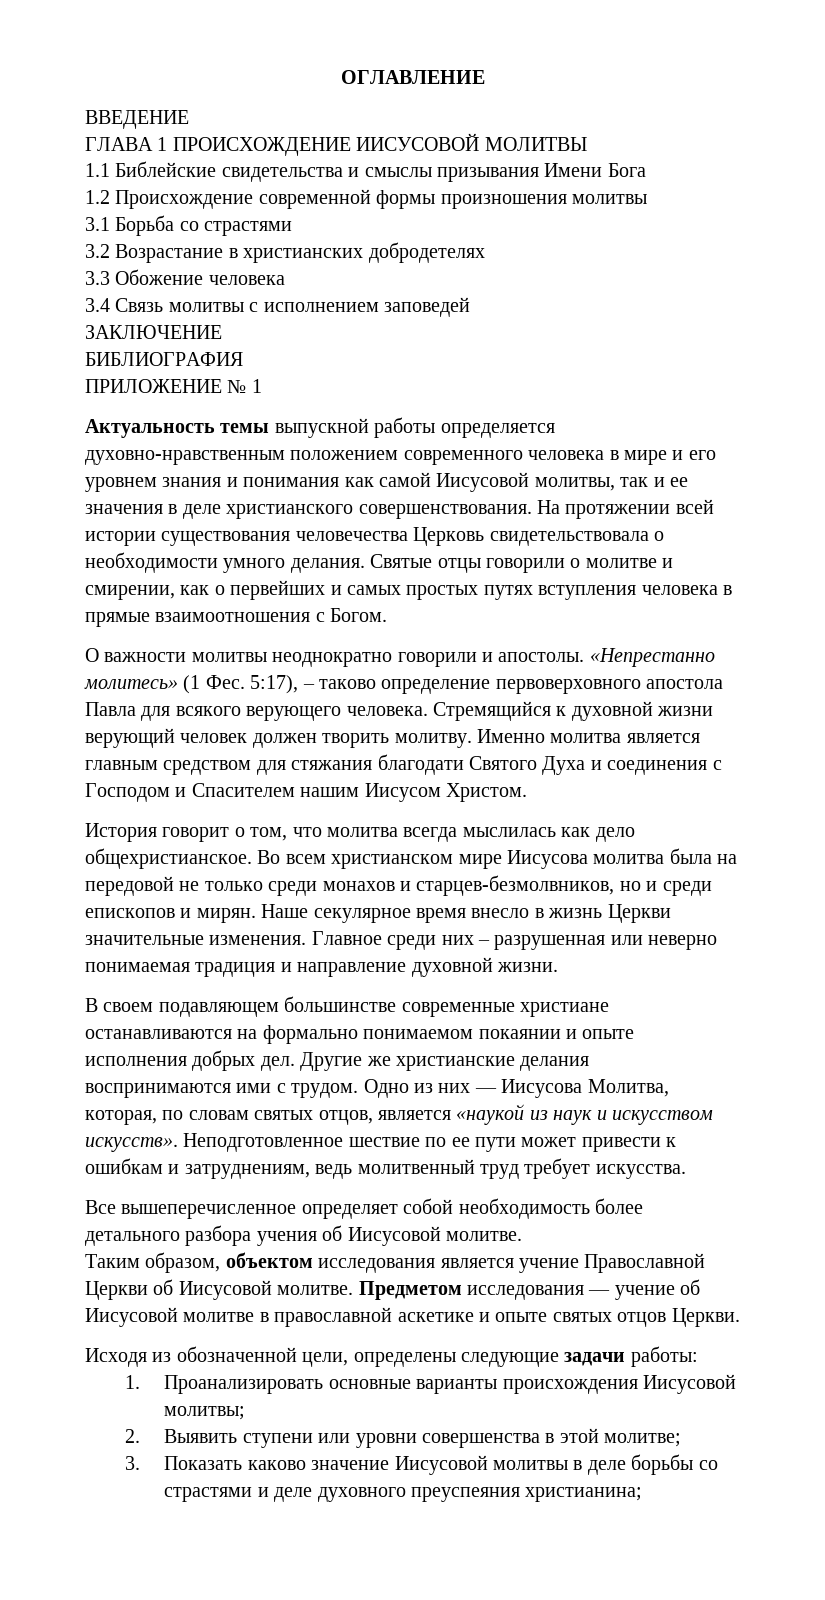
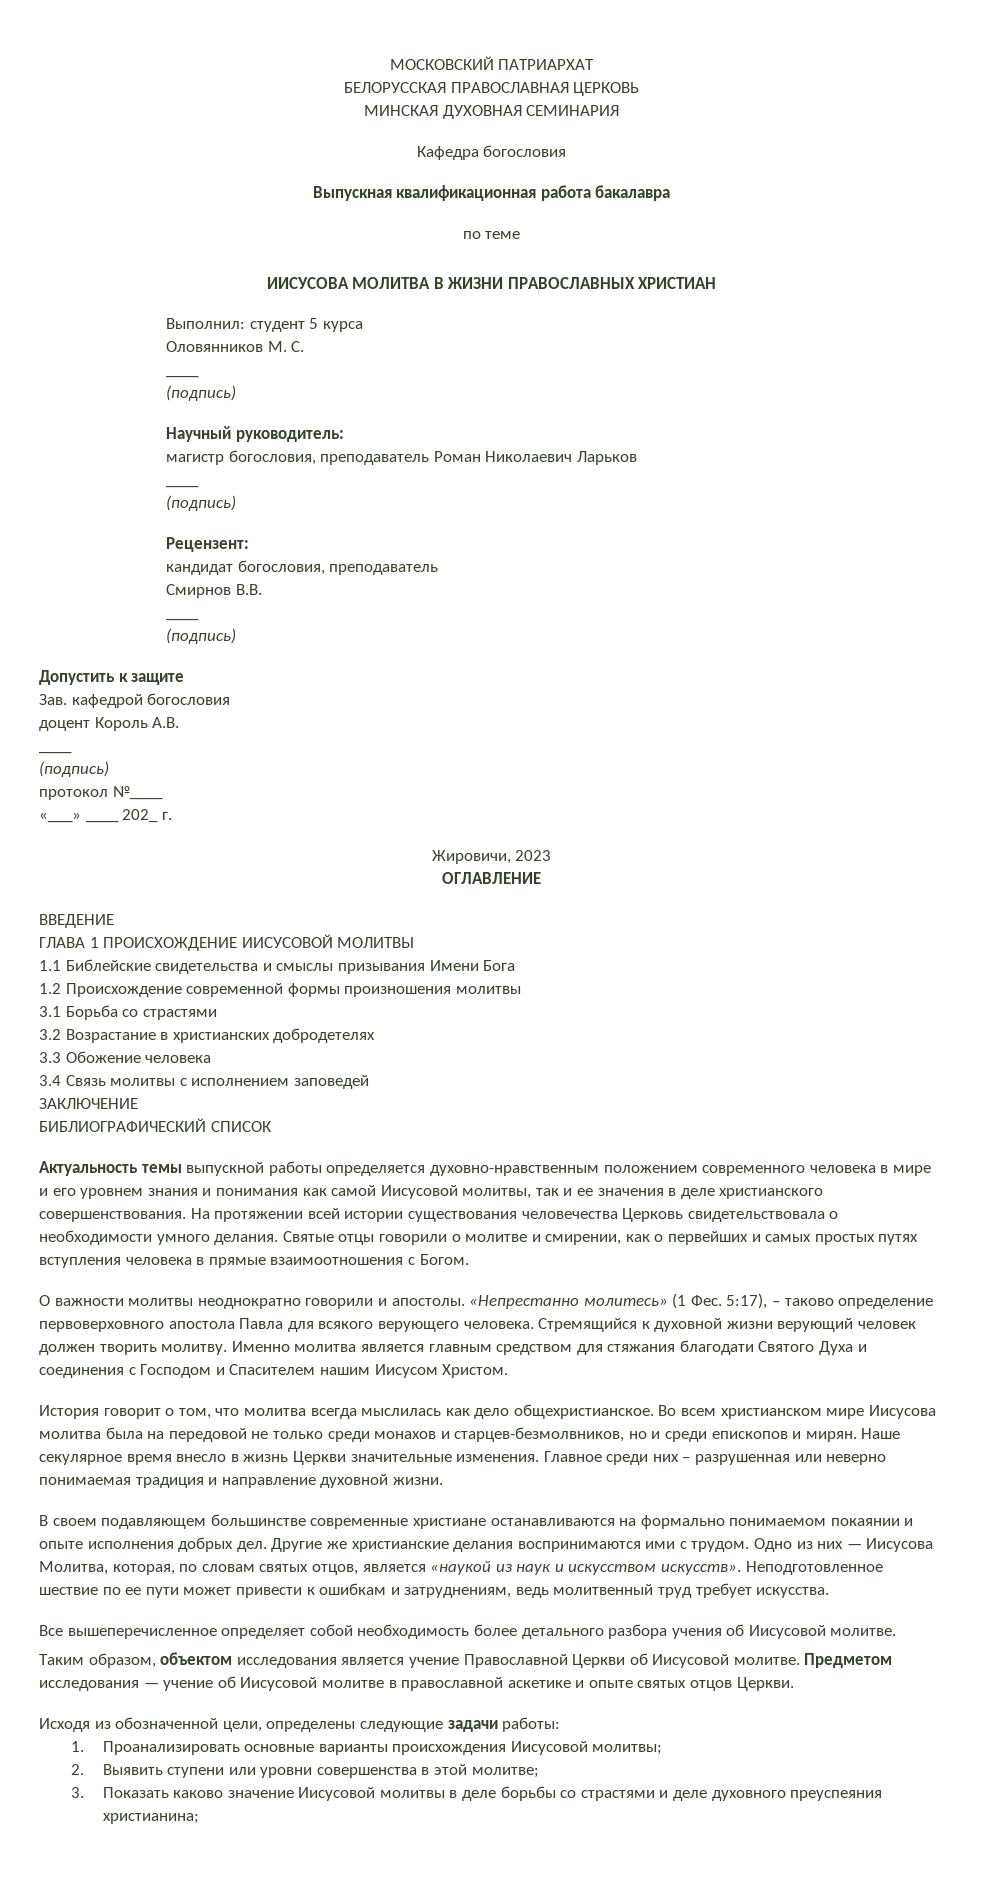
(340, 77) none -> [389,56,595,70] [343,82,640,96] [363,105,620,119] [416,145,567,160] [312,185,671,201] [462,231,521,239] [266,277,717,289] [166,318,363,332] [166,341,305,352] [166,375,200,378] [166,385,237,401] [166,426,344,442] [166,450,638,465] [166,485,200,488] [166,495,237,511] [166,537,250,552] [166,560,439,575] [166,584,262,598] [166,618,200,621] [166,628,237,644] [39,670,185,685] [39,693,231,708] [39,717,180,731] [39,751,72,754] [39,761,109,777] [39,786,163,800] [39,809,172,823] [431,850,552,864] МОСКОВСКИЙ ПАТРИАРХАТ // БЕЛОРУССКАЯ ПРАВОСЛАВНАЯ ЦЕРКОВЬ // МИНСКАЯ ДУХОВНАЯ СЕМИНАРИЯ // Кафедра богословия // Выпускная квалификационная работа бакалавра // по теме // ИИСУСОВА МОЛИТВА В ЖИЗНИ ПРАВОСЛАВНЫХ ХРИСТИАН // Выполнил: студент 5 курса // Оловянников М. С. // ____ // (подпись) // Научный руководитель: // магистр богословия, преподаватель Роман Николаевич Ларьков // ____ // (подпись) // Рецензент: // кандидат богословия, преподаватель // Смирнов В.В. // ____ // (подпись) // Допустить к защите // Зав. кафедрой богословия // доцент Король А.В. // ____ // (подпись) // протокол №____ // «___» ____ 202_ г. // Жировичи, 2023 //
[85,352,243,366] [85,379,262,393] БИБЛИОГРАФИЯ // ПРИЛОЖЕНИЕ № 1 -> [39,1118,272,1132] БИБЛИОГРАФИЧЕСКИЙ СПИСОК

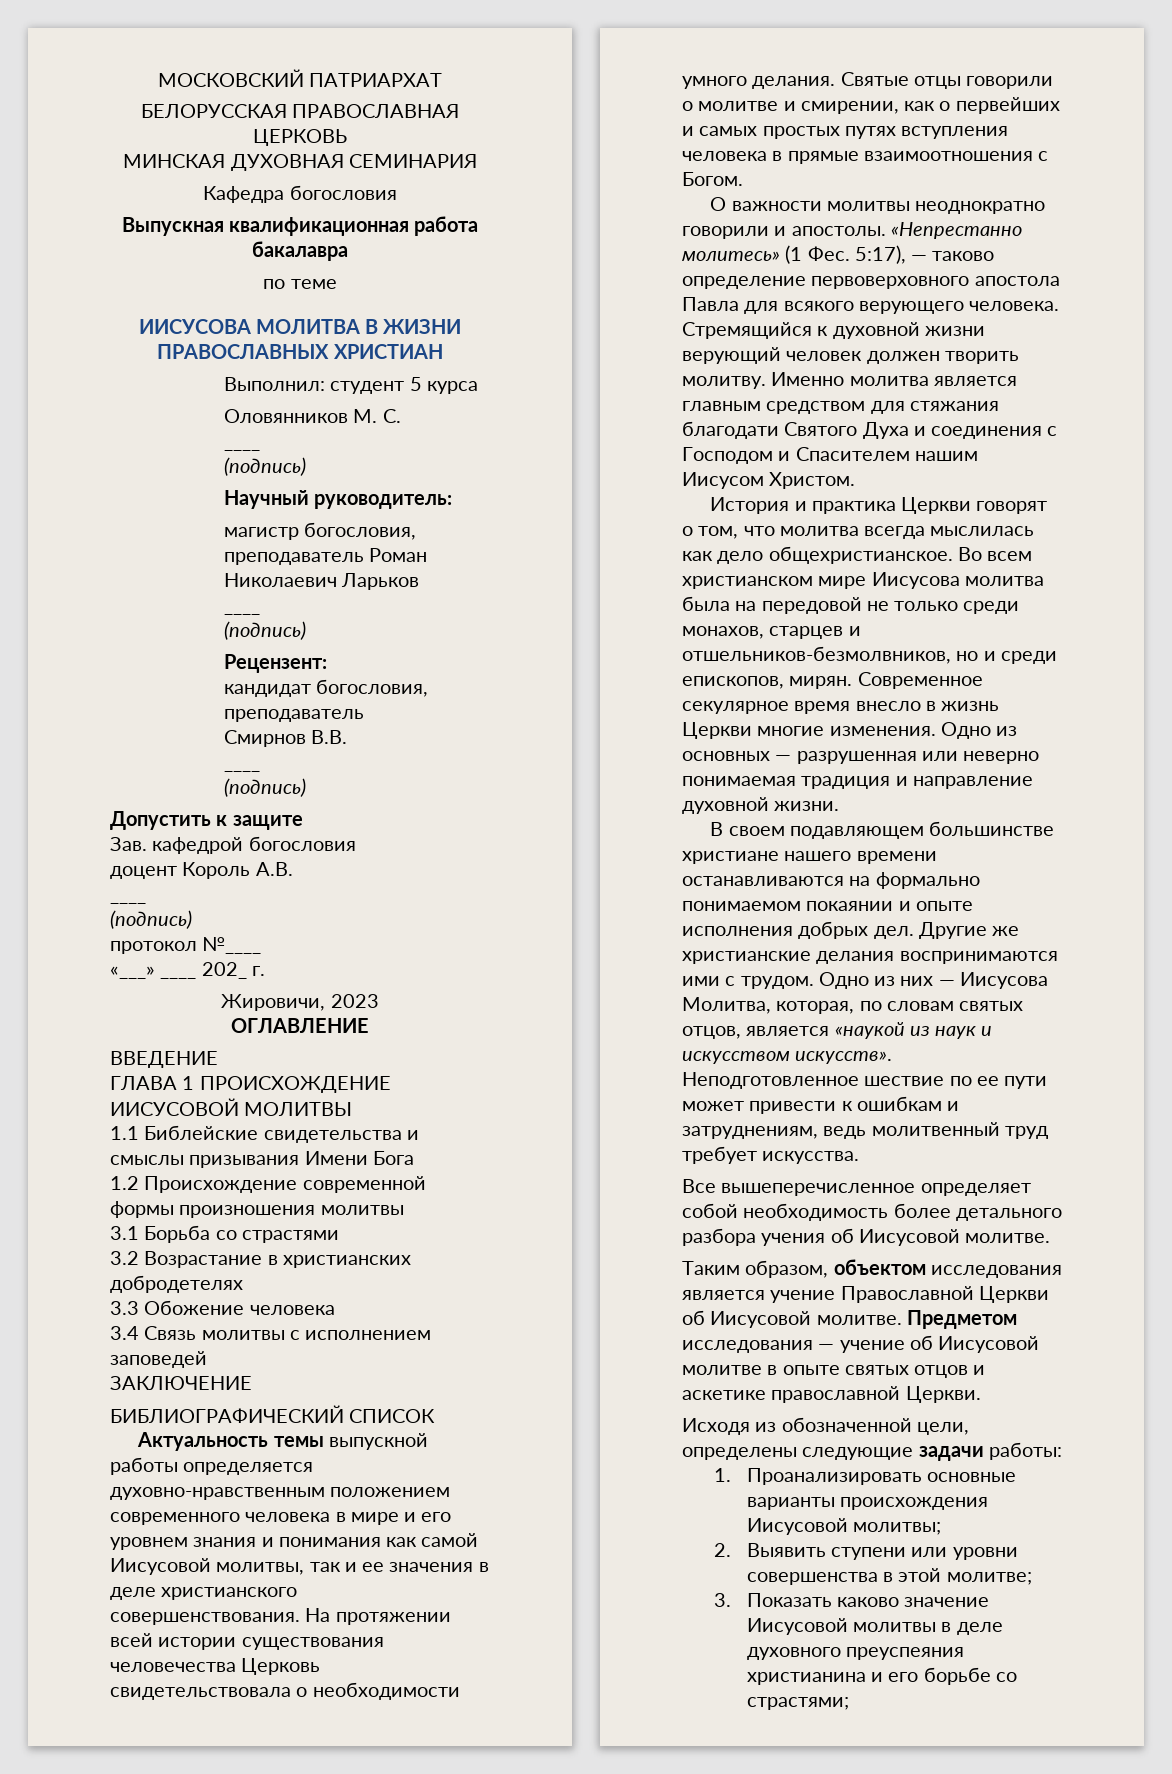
[772,1301,781,1306] – -> [911,255,928,261] —
[103,1408,161,1419] говорит -> [794,497,1048,514] и практика Церкви говорят
[374,1427,901,1442] монахов и старцев-безмолвников, но и среди епископов и мирян. Наше -> [682,626,861,639] [682,646,1057,664] [682,672,983,689] монахов, старцев и отшельников-безмолвников, но и среди епископов, мирян. Современное
[350,1451,691,1465] значительные изменения. Главное среди них – -> [757,722,1018,739] [682,751,792,761] многие изменения. Одно из основных —
[310,1518,486,1529] современные христиане -> [682,851,937,864] христиане нашего времени
[401,1677,733,1691] православной аскетике и опыте святых отцов -> [782,1365,986,1378] [682,1386,901,1403] опыте святых отцов и аскетике православной
[500,1786,883,1801] [102,1813,199,1824] борьбы со страстями и деле духовного преуспеяния христианина; -> [746,1647,965,1660] [746,1667,1017,1685] [746,1697,849,1710] духовного преуспеяния христианина и его борьбе со страстями;

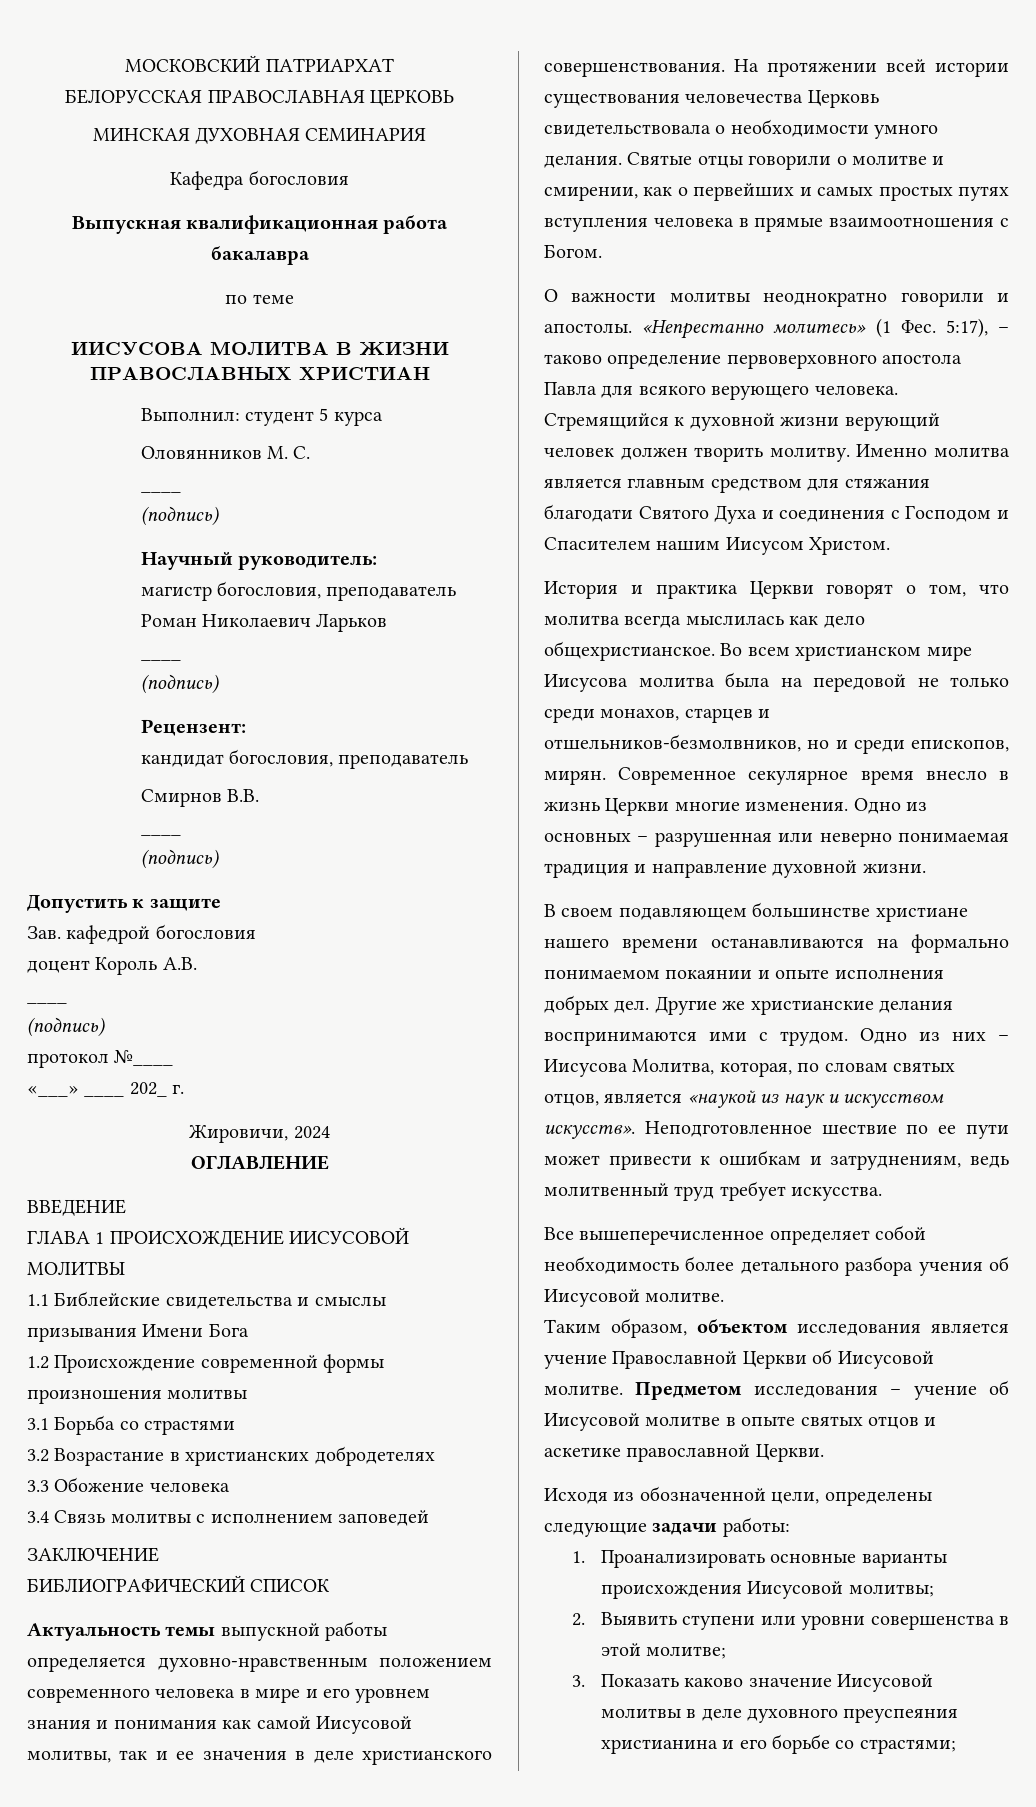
[330,994,379,1008] 2023 -> [293,1126,330,1139] 2024
[911,255,928,261] — -> [998,327,1010,333] –
[775,755,792,761] — -> [637,836,649,842] –
[938,980,955,986] — -> [998,1035,1009,1041] –
[818,1344,835,1350] — -> [890,1389,902,1395] –

